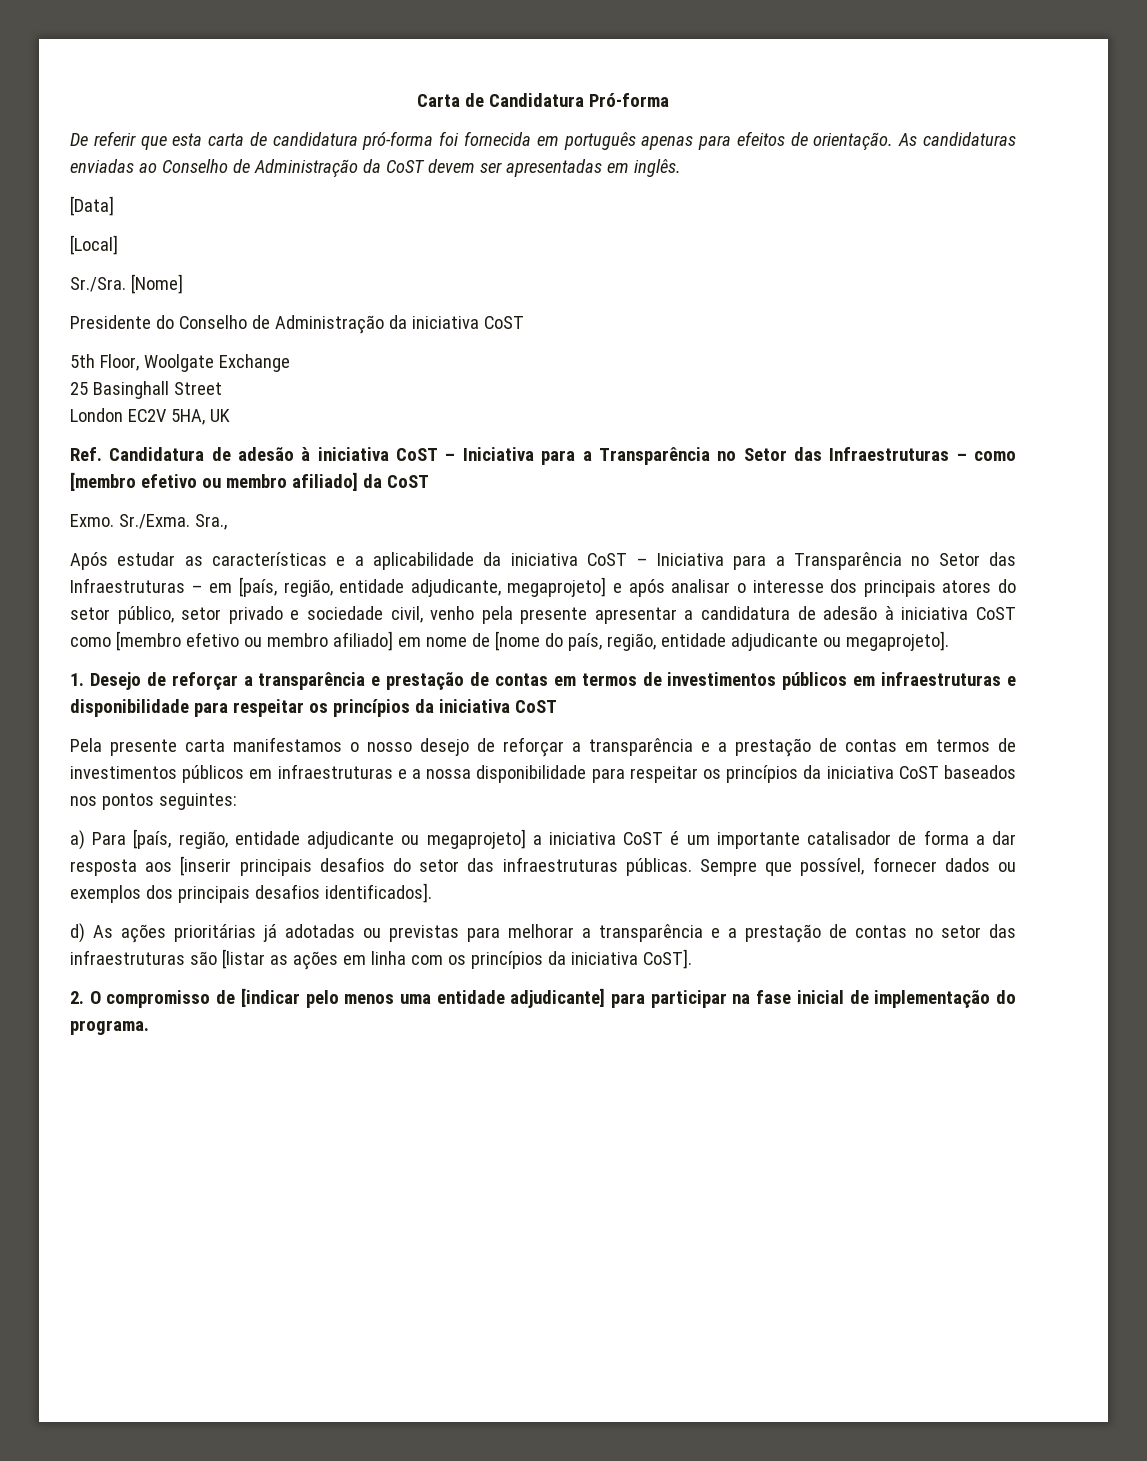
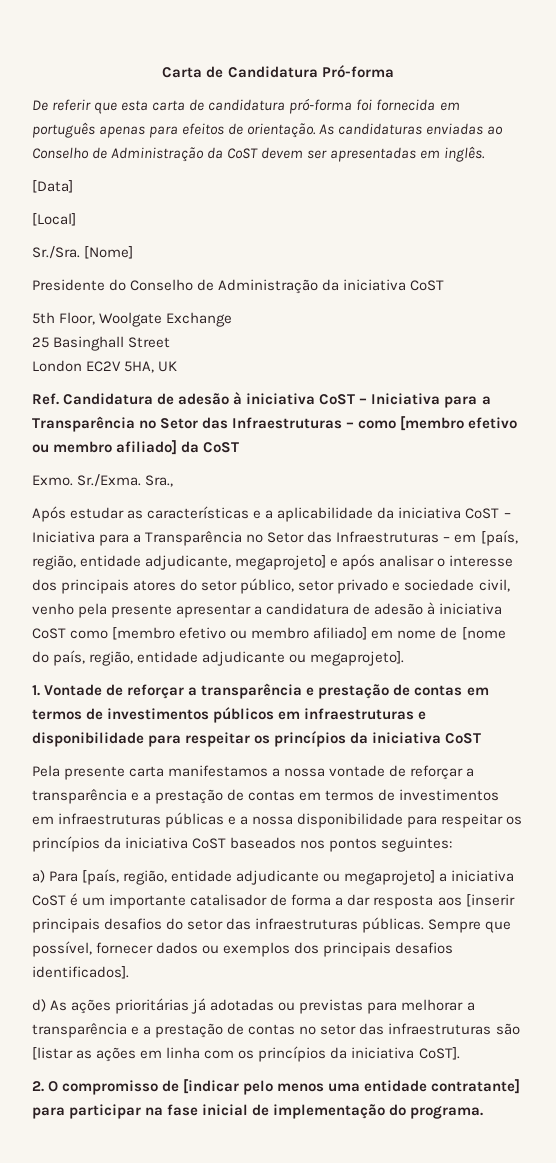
[89,672,141,690] Desejo -> [44,684,103,696] Vontade
[350,738,469,756] o nosso desejo -> [272,765,386,777] a nossa vontade
[182,764,393,783] públicos em infraestruturas -> [32,812,225,828] em infraestruturas públicas
[510,988,606,1008] adjudicante] -> [431,1079,521,1094] contratante]

